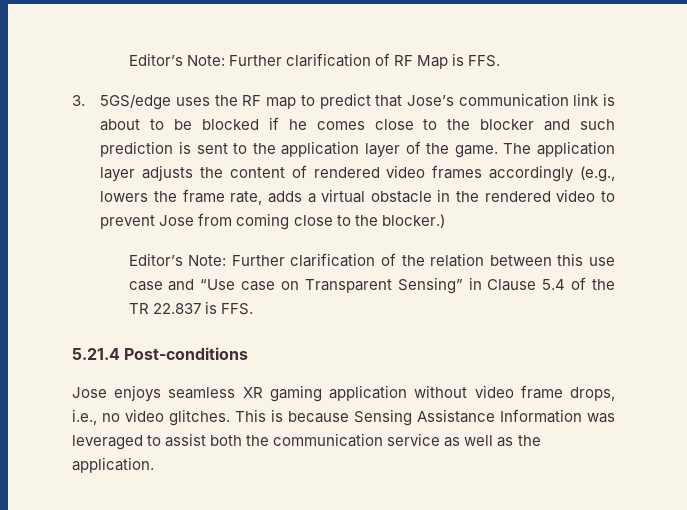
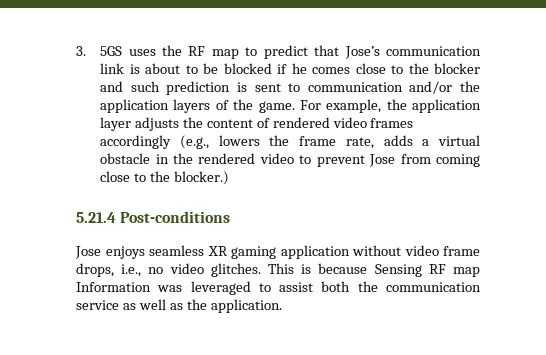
[128,53,501,69] [72,94,172,110] Editor’s Note: Further clarification of RF Map is FFS. // 3. 5GS/edge -> [76,46,123,56] 3. 5GS
[252,141,400,158] the application layer -> [307,81,480,94] [100,99,211,113] communication and/or the application layers
[503,143,532,154] The -> [299,99,407,113] For example, the
[128,253,616,267] [128,277,616,294] [128,301,253,315] // Editor’s Note: Further clarification of the relation between this use case and “Use case on Transparent Sensing” in Clause 5.4 of the TR 22.837 is FFS. -> (229, 178) none
[417,409,495,423] Assistance -> [428,264,480,277] RF map

